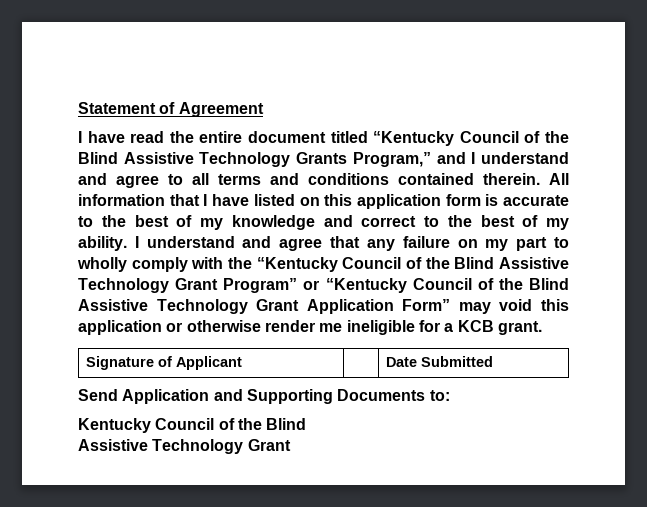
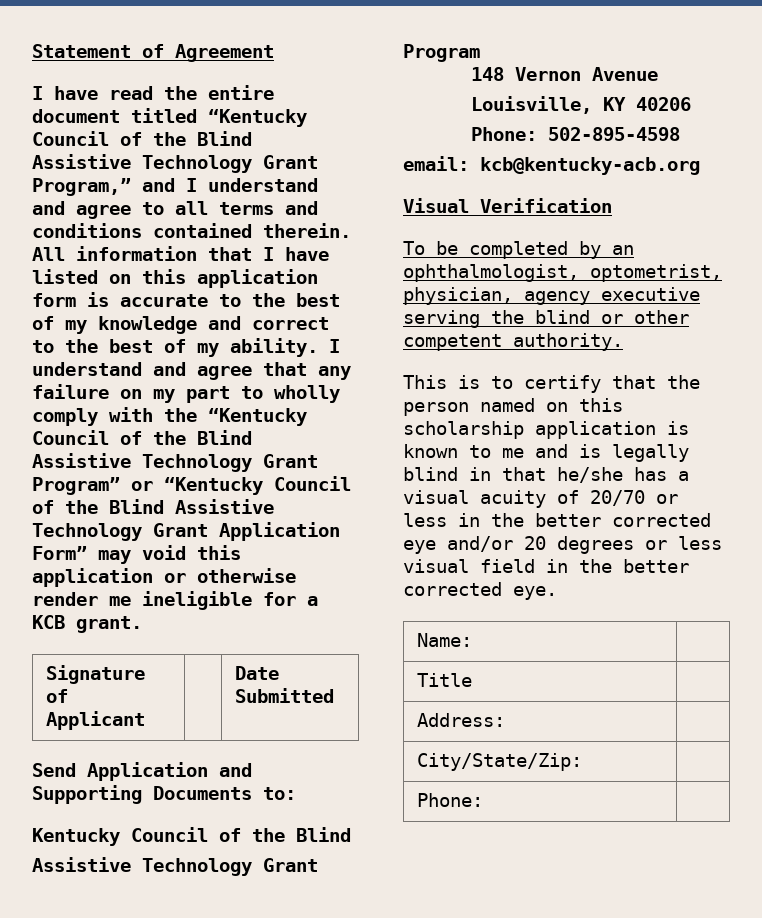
[296,152,348,164] Grants -> [263,155,318,169] Grant
(291, 445) none -> [403,44,480,62] [471,67,659,81] [471,96,692,114] [471,127,681,141] [403,156,700,175] [403,198,612,213] [403,241,634,259] [403,264,722,282] [403,287,700,305] [403,310,689,328] [403,333,623,351] [403,375,700,393] [403,398,623,416] [403,421,689,439] [403,444,689,462] [403,467,689,483] [403,490,678,508] [403,513,711,527] [403,536,722,554] [403,559,689,573] [403,582,557,600] [416,633,472,647] [416,673,472,687] [416,713,505,727] [416,753,582,771] [416,793,483,807] Program // 148 Vernon Avenue // Louisville, KY 40206 // Phone: 502-895-4598 // email: kcb@kentucky-acb.org // Visual Verification // To be completed by an ophthalmologist, optometrist, physician, agency executive serving the blind or other competent authority. // This is to certify that the person named on this scholarship application is known to me and is legally blind in that he/she has a visual acuity of 20/70 or less in the better corrected eye and/or 20 degrees or less visual field in the better corrected eye. // Name: | // Title | // Address: | // City/State/Zip: | // Phone: |

